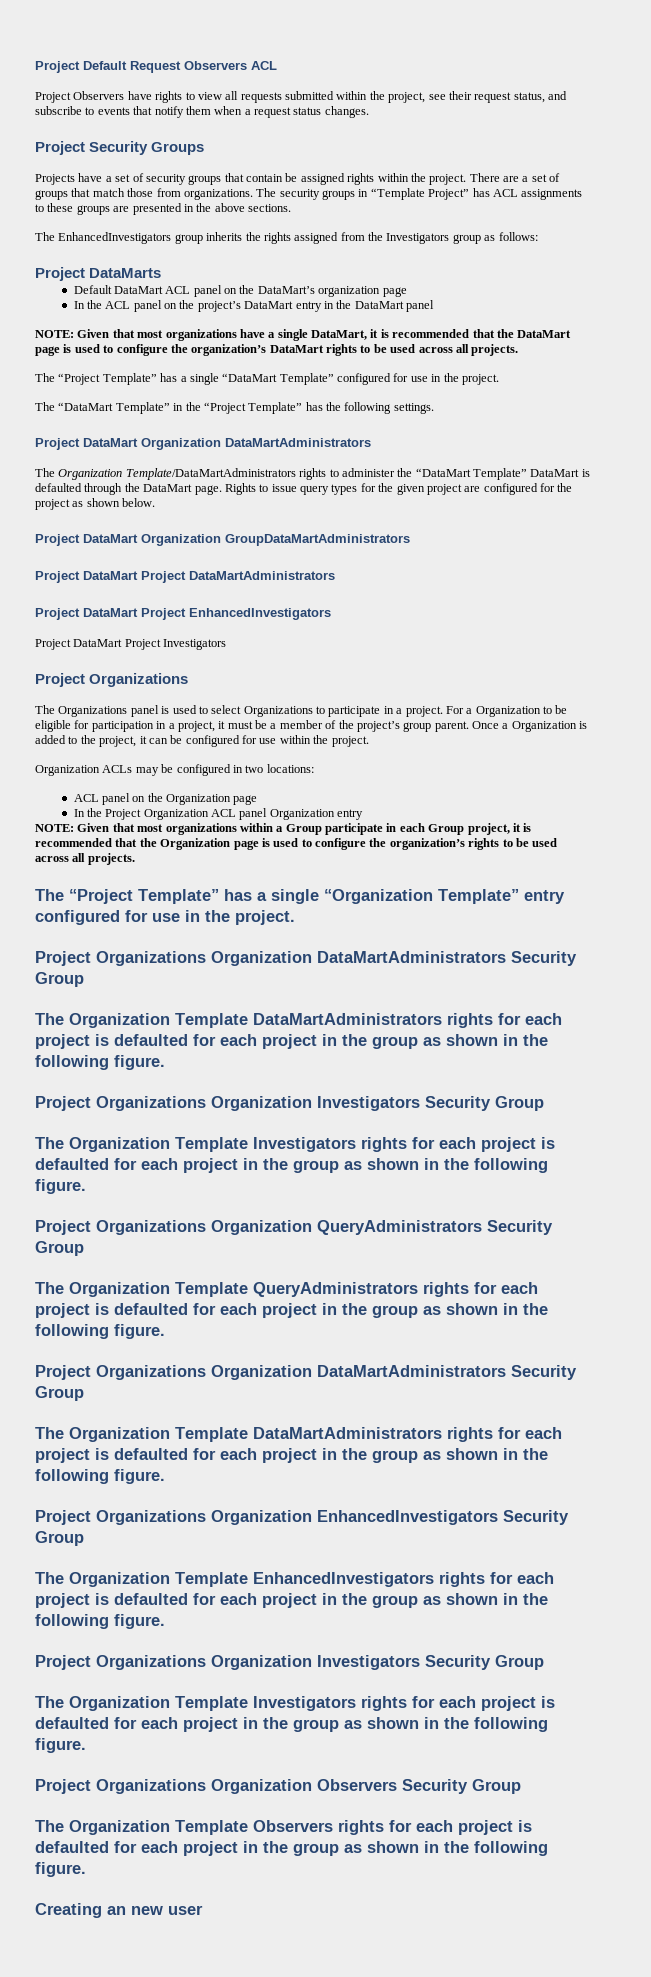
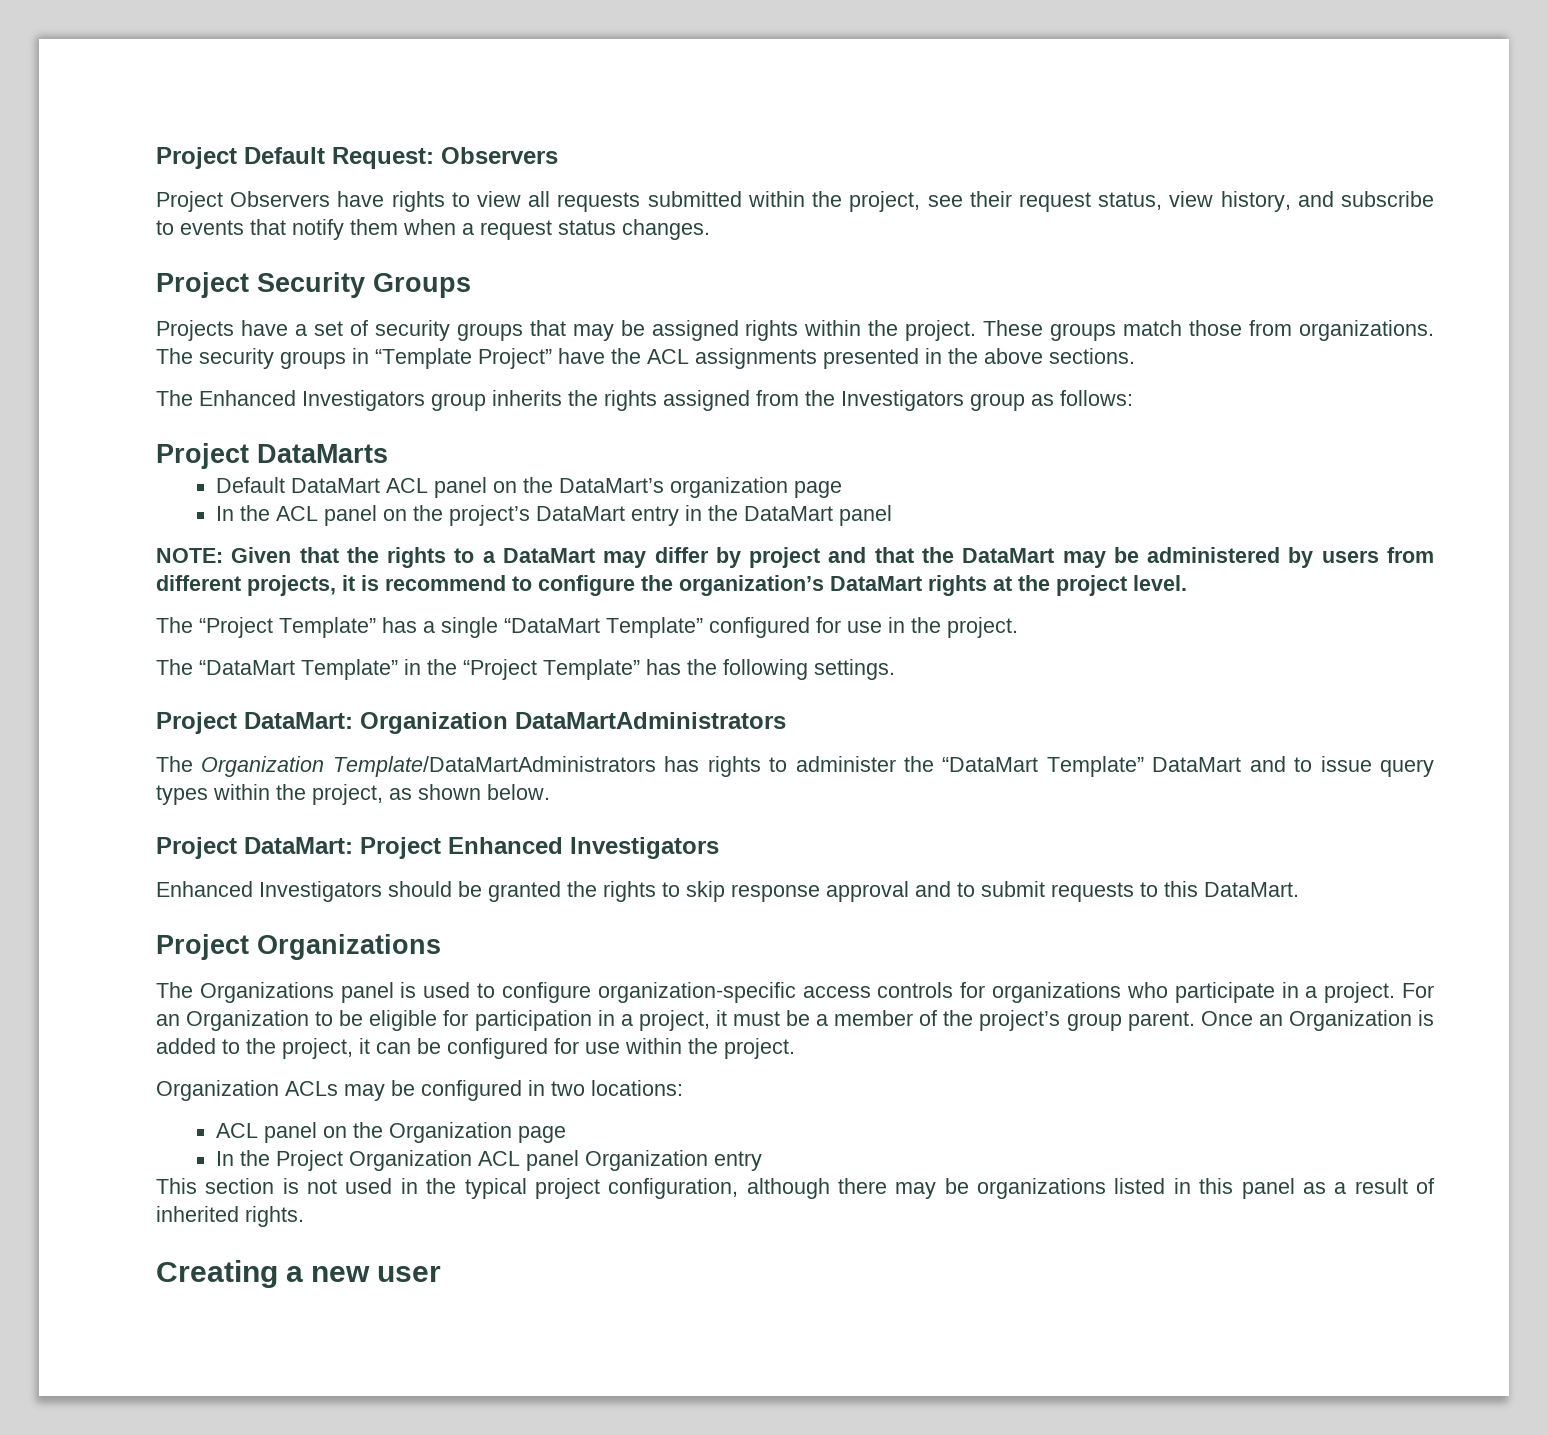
[130,61,277,73] Request Observers ACL -> [332,147,558,169] Request: Observers
(545, 97) none -> [1169,191,1291,212] view history,
[246,174,283,182] contain -> [572,324,614,341] may
[469,173,561,182] [35,188,91,200] There are a set of groups that -> [983,320,1117,341] These groups
[472,188,583,200] [35,203,130,215] has ACL assignments to these groups are -> [558,348,817,369] have the ACL assignments
[58,232,172,244] EnhancedInvestigators -> [199,390,425,411] Enhanced Investigators
[137,329,572,341] [35,344,100,356] most organizations have a single DataMart, it is recommended that the DataMart page is used -> [346,547,1434,568] [156,575,506,596] the rights to a DataMart may differ by project and that the DataMart may be administered by users from different projects, it is recommend
[360,344,519,356] to be used across all projects. -> [993,575,1187,596] at the project level.
[83,438,138,447] DataMart -> [244,712,353,729] DataMart:
(296, 474) none -> [664,756,700,772] has
[581,469,590,477] [35,483,573,495] [35,498,156,510] [35,534,410,546] [35,571,335,583] [35,608,331,620] [35,639,227,650] is defaulted through the DataMart page. Rights to issue query types for the given project are configured for the project as shown below. // Project DataMart Organization GroupDataMartAdministrators // Project DataMart Project DataMartAdministrators // Project DataMart Project EnhancedInvestigators // Project DataMart Project Investigators -> [1249,756,1434,777] [156,784,550,805] [156,837,719,859] [156,881,1299,902] and to issue query types within the project, as shown below. // Project DataMart: Project Enhanced Investigators // Enhanced Investigators should be granted the rights to skip response approval and to submit requests to this DataMart.
[211,705,325,717] select Organizations to -> [501,982,1168,1003] configure organization-specific access controls for organizations who
[466,708,473,714] a -> [156,1014,180,1026] an
[502,723,509,729] a -> [1258,1014,1283,1026] an
[35,823,532,835] [35,838,558,850] [35,853,135,865] [35,889,565,904] [35,910,295,925] [35,951,577,966] [35,972,84,987] [35,1013,562,1028] [35,1034,548,1049] [35,1055,165,1070] [35,1096,544,1111] [35,1137,555,1152] [35,1158,548,1173] [35,1179,86,1194] [35,1220,553,1235] [35,1241,84,1256] [35,1282,538,1297] [35,1303,548,1318] [35,1324,165,1339] [35,1365,577,1380] [35,1386,84,1401] [35,1427,562,1442] [35,1448,548,1463] [35,1469,165,1484] [35,1510,569,1525] [35,1531,84,1546] [35,1572,554,1587] [35,1593,548,1608] [35,1614,165,1629] [35,1655,544,1670] [35,1696,555,1711] [35,1717,548,1732] [35,1738,86,1753] [35,1779,521,1794] [35,1820,532,1835] [35,1841,548,1856] [35,1862,86,1877] NOTE: Given that most organizations within a Group participate in each Group project, it is recommended that the Organization page is used to configure the organization’s rights to be used across all projects. // The “Project Template” has a single “Organization Template” entry configured for use in the project. // Project Organizations Organization DataMartAdministrators Security Group // The Organization Template DataMartAdministrators rights for each project is defaulted for each project in the group as shown in the following figure. // Project Organizations Organization Investigators Security Group // The Organization Template Investigators rights for each project is defaulted for each project in the group as shown in the following figure. // Project Organizations Organization QueryAdministrators Security Group // The Organization Template QueryAdministrators rights for each project is defaulted for each project in the group as shown in the following figure. // Project Organizations Organization DataMartAdministrators Security Group // The Organization Template DataMartAdministrators rights for each project is defaulted for each project in the group as shown in the following figure. // Project Organizations Organization EnhancedInvestigators Security Group // The Organization Template EnhancedInvestigators rights for each project is defaulted for each project in the group as shown in the following figure. // Project Organizations Organization Investigators Security Group // The Organization Template Investigators rights for each project is defaulted for each project in the group as shown in the following figure. // Project Organizations Organization Observers Security Group // The Organization Template Observers rights for each project is defaulted for each project in the group as shown in the following figure. -> [156,1178,1434,1199] [156,1206,304,1227] This section is not used in the typical project configuration, although there may be organizations listed in this panel as a result of inherited rights.
[107,1906,126,1915] an -> [286,1266,304,1282] a

